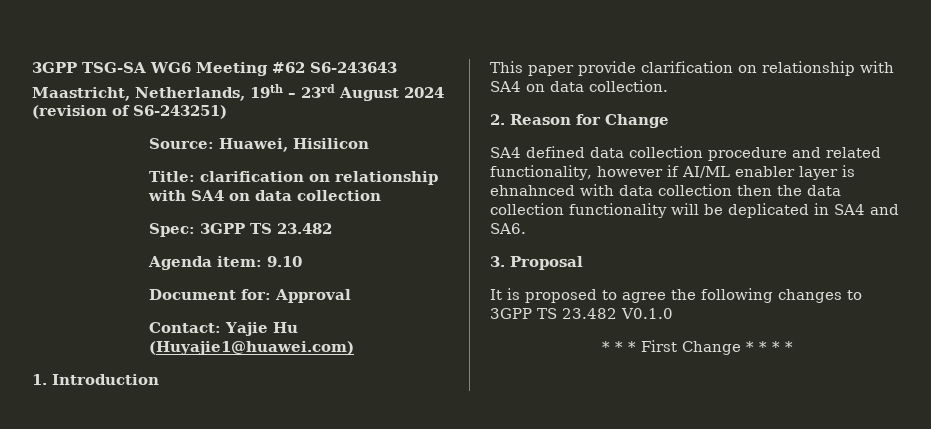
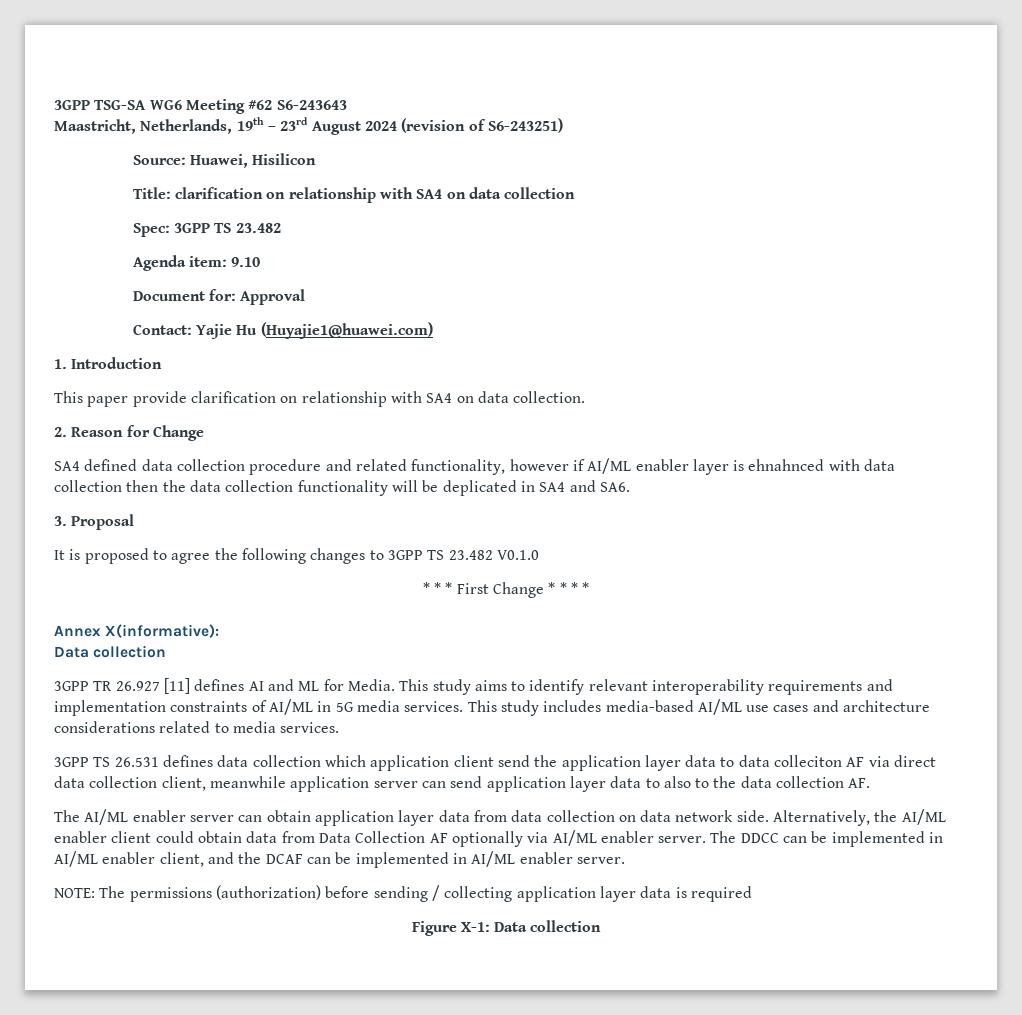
(793, 346) none -> [54,624,220,638] [54,645,167,658] [54,678,893,695] [54,699,931,716] [54,721,340,733] [54,755,937,771] [54,776,871,792] [54,809,946,826] [54,830,944,847] [54,851,625,868] [54,885,752,902] [411,920,602,936] // Annex X(informative): // Data collection // 3GPP TR 26.927 [11] defines AI and ML for Media. This study aims to identify relevant interoperability requirements and implementation constraints of AI/ML in 5G media services. This study includes media-based AI/ML use cases and architecture considerations related to media services. // 3GPP TS 26.531 defines data collection which application client send the application layer data to data colleciton AF via direct data collection client, meanwhile application server can send application layer data to also to the data collection AF. // The AI/ML enabler server can obtain application layer data from data collection on data network side. Alternatively, the AI/ML enabler client could obtain data from Data Collection AF optionally via AI/ML enabler server. The DDCC can be implemented in AI/ML enabler client, and the DCAF can be implemented in AI/ML enabler server. // NOTE: The permissions (authorization) before sending / collecting application layer data is required // Figure X-1: Data collection

